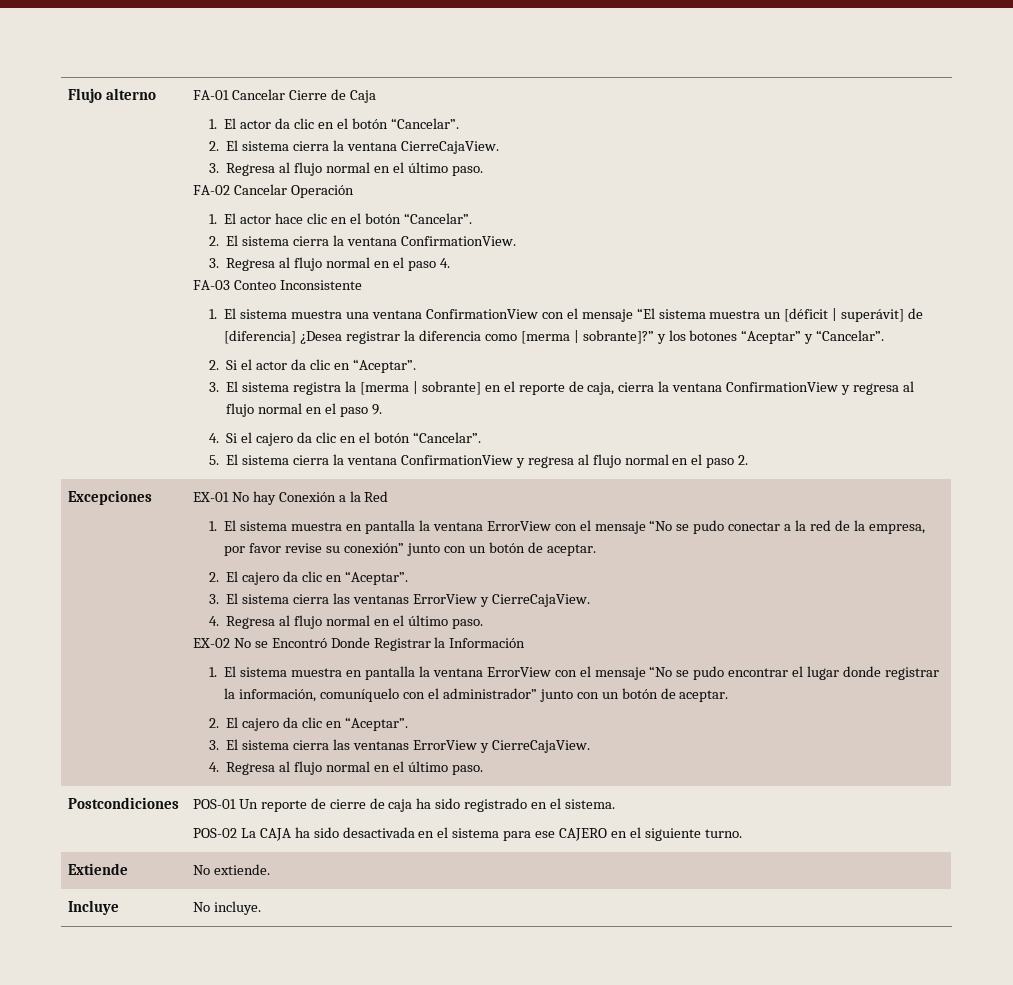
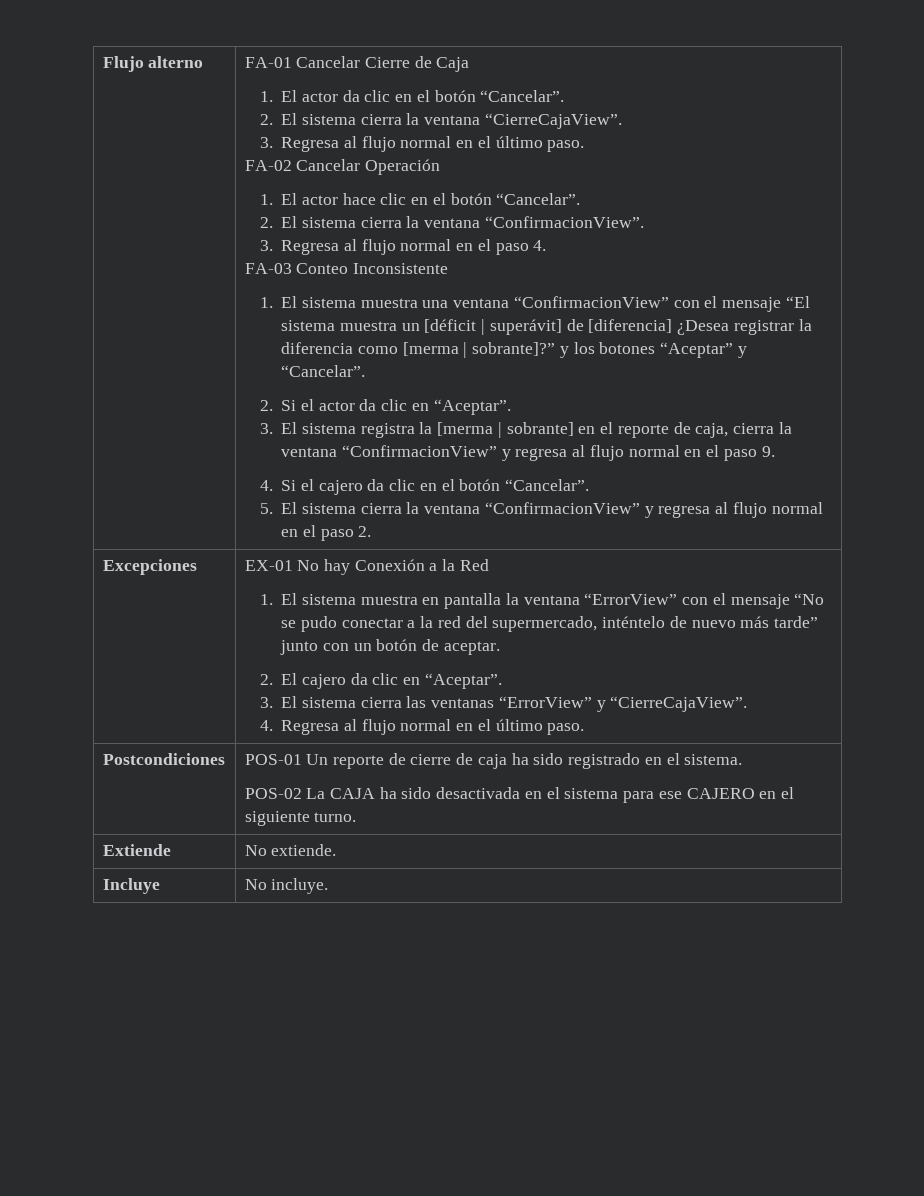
[400,141,499,154] CierreCajaView. -> [484,113,622,129] “CierreCajaView”.
[400,236,516,246] ConfirmationView. -> [484,216,644,228] “ConfirmacionView”.
[425,309,538,319] ConfirmationView -> [513,296,669,308] “ConfirmacionView”
[726,382,839,392] ConfirmationView -> [341,445,497,457] “ConfirmacionView”
[400,455,513,465] ConfirmationView -> [484,502,640,514] “ConfirmacionView”
[486,521,551,531] ErrorView -> [584,593,678,605] “ErrorView”
[834,520,925,534] [224,543,405,556] de la empresa, por favor revise su conexión” -> [465,616,818,632] del supermercado, inténtelo de nuevo más tarde”
[412,594,590,607] [209,615,483,629] [192,637,526,651] [209,666,939,680] [224,688,729,702] [209,717,408,731] [209,739,590,753] ErrorView y CierreCajaView. // 4. Regresa al flujo normal en el último paso. // EX-02 No se Encontró Donde Registrar la Información // 1. El sistema muestra en pantalla la ventana ErrorView con el mensaje “No se pudo encontrar el lugar donde registrar la información, comuníquelo con el administrador” junto con un botón de aceptar. // 2. El cajero da clic en “Aceptar”. // 3. El sistema cierra las ventanas ErrorView y CierreCajaView. -> [498,696,748,712] “ErrorView” y “CierreCajaView”.

